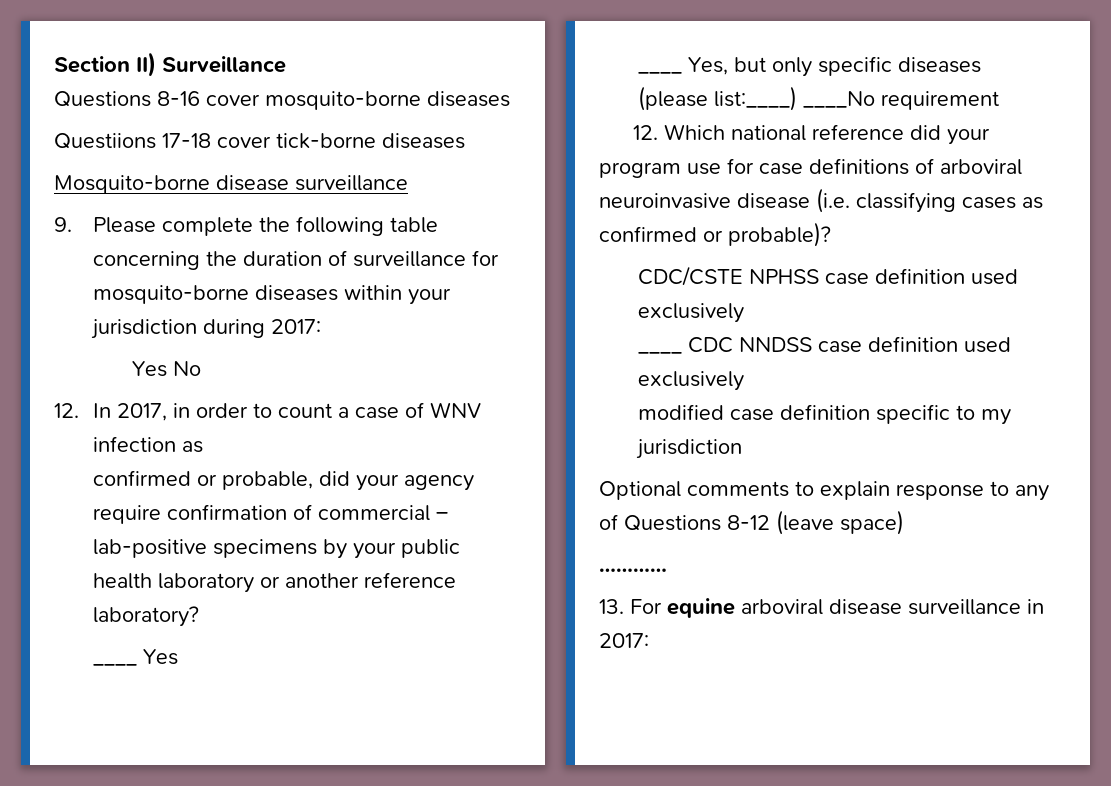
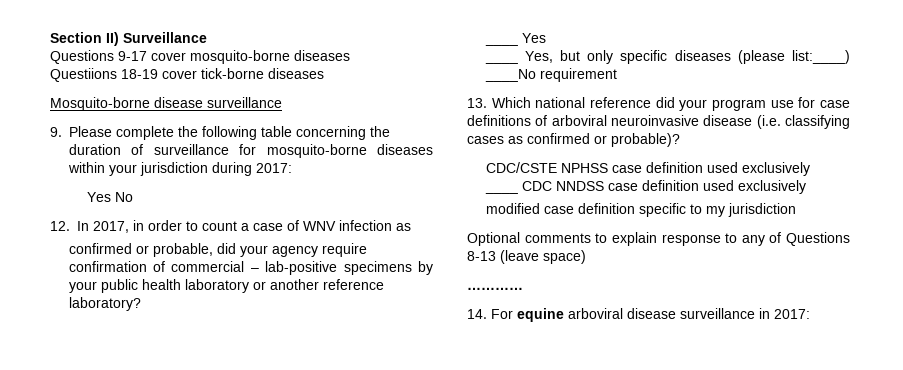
[157,91,200,106] 8-16 -> [118,51,147,61] 9-17
[162,133,211,148] 17-18 -> [121,69,158,79] 18-19
[632,125,658,140] 12. -> [467,98,487,108] 13.
[727,515,770,530] 8-12 -> [467,251,496,261] 8-13
[599,599,624,614] 13. -> [467,309,487,319] 14.

